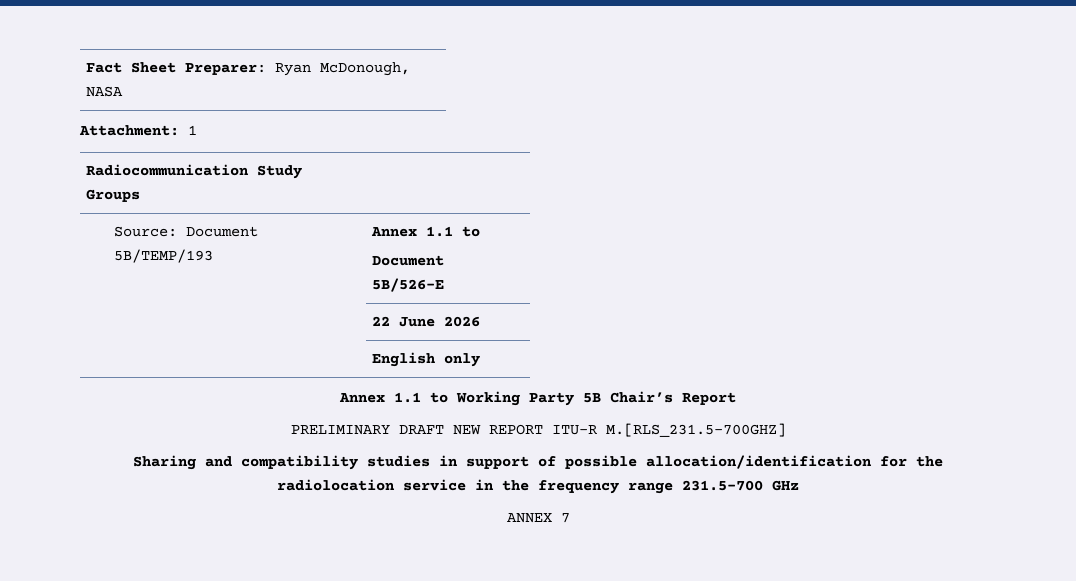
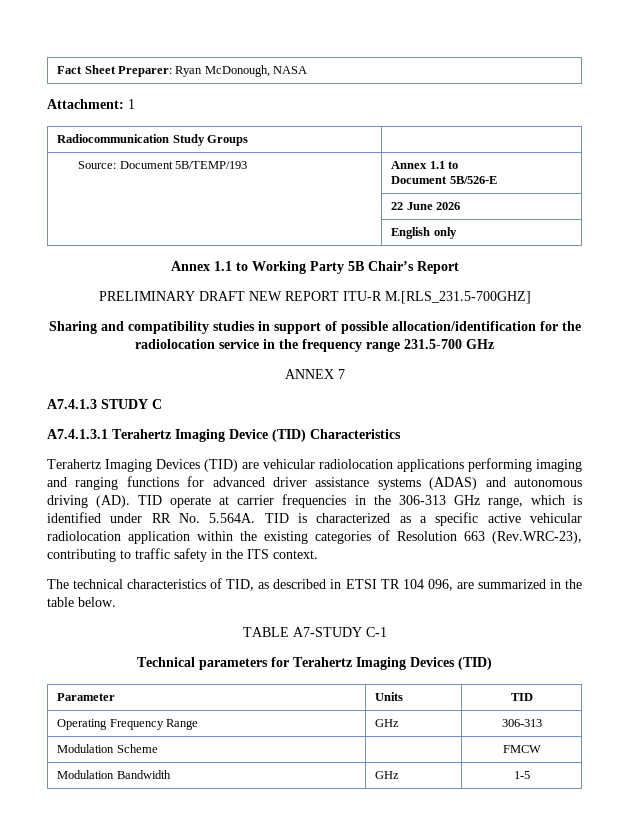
(570, 518) none -> [47,399,162,409] [47,429,401,442] [47,458,582,472] [47,476,582,490] [47,494,583,508] [47,512,582,526] [47,530,582,544] [47,548,318,562] [47,578,582,591] [47,597,116,607] [242,627,387,637] [137,657,492,670] [57,693,116,701] [375,692,404,701] [510,693,533,701] [57,719,198,730] [375,719,400,727] [501,719,542,727] [57,744,158,753] [502,745,541,753] [57,770,171,779] [375,771,400,779] [513,771,530,779] // A7.4.1.3 STUDY C // A7.4.1.3.1 Terahertz Imaging Device (TID) Characteristics // Terahertz Imaging Devices (TID) are vehicular radiolocation applications performing imaging and ranging functions for advanced driver assistance systems (ADAS) and autonomous driving (AD). TID operate at carrier frequencies in the 306-313 GHz range, which is identified under RR No. 5.564A. TID is characterized as a specific active vehicular radiolocation application within the existing categories of Resolution 663 (Rev.WRC-23), contributing to traffic safety in the ITS context. // The technical characteristics of TID, as described in ETSI TR 104 096, are summarized in the table below. // TABLE A7-STUDY C-1 // Technical parameters for Terahertz Imaging Devices (TID) // Parameter | Units | TID // Operating Frequency Range | GHz | 306-313 // Modulation Scheme | | FMCW // Modulation Bandwidth | GHz | 1-5

